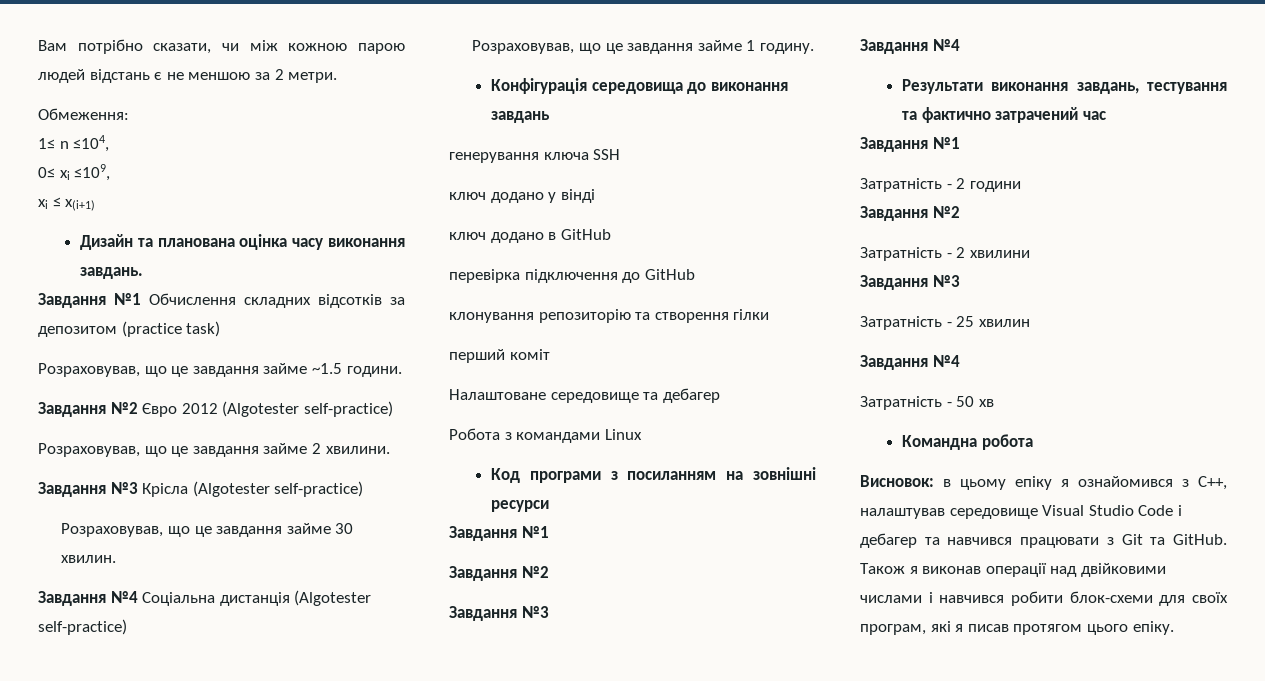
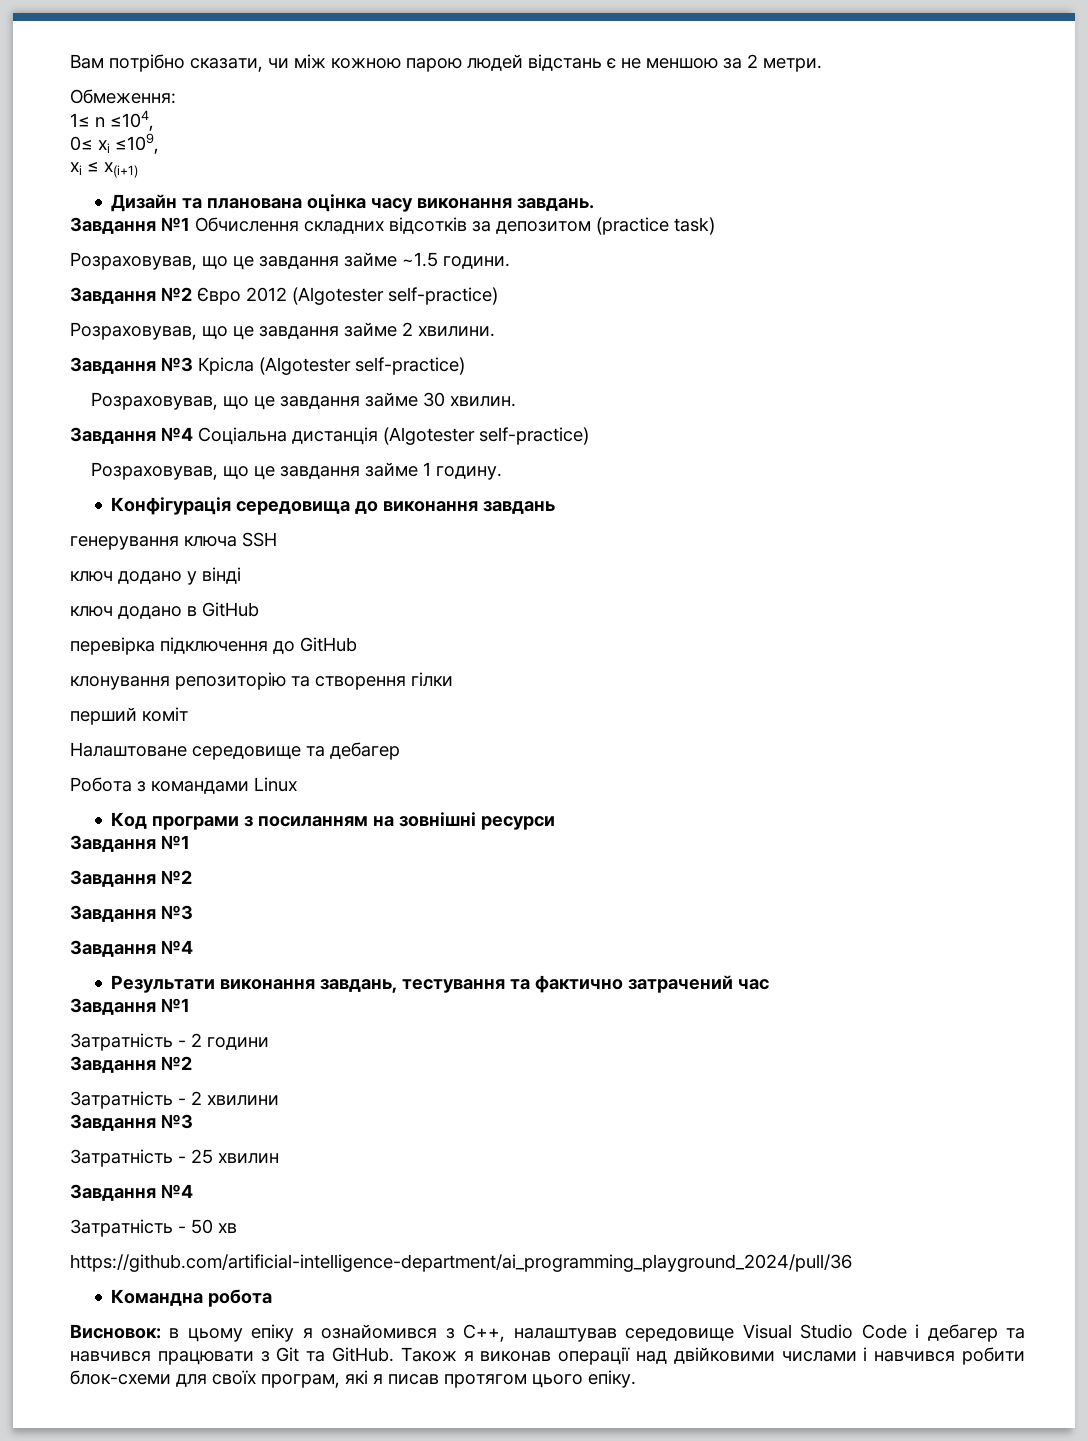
(994, 403) none -> [70,1254,852,1272] // https://github.com/artificial-intelligence-department/ai_programming_playground_2024/pull/36

